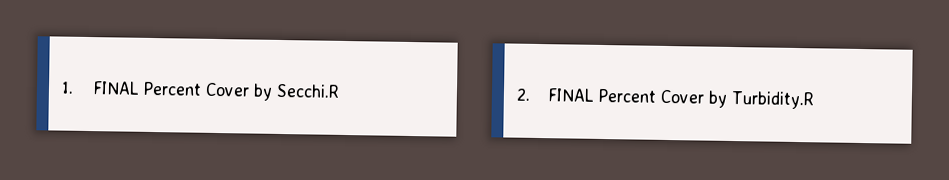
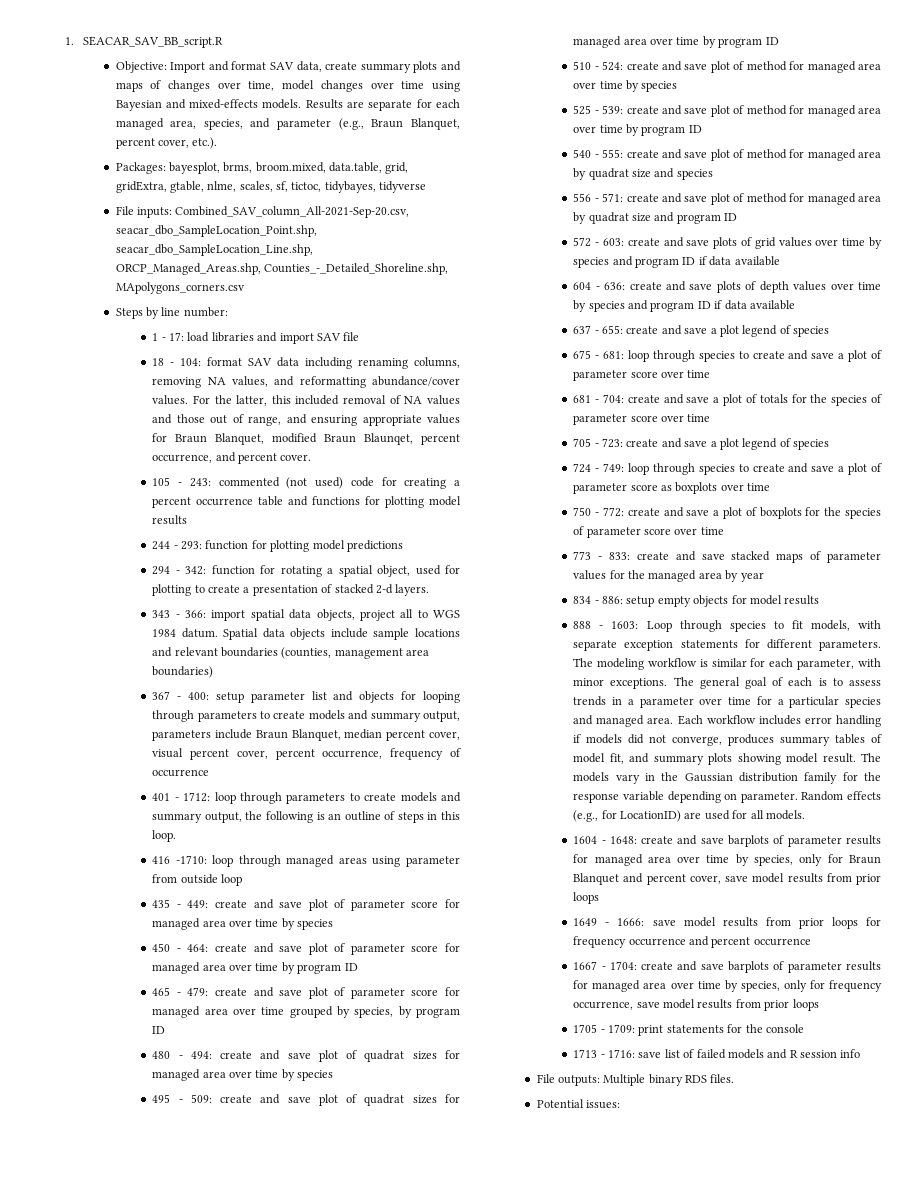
[91,81,340,101] [516,87,815,110] FINAL Percent Cover by Secchi.R // 2. FINAL Percent Cover by Turbidity.R -> [83,36,224,48] [115,61,461,73] [115,80,461,92] [115,99,461,111] [115,118,460,130] [115,137,218,149] [115,162,409,174] [115,181,427,193] [115,206,410,218] [115,225,317,237] [115,244,313,256] [115,263,448,275] [115,282,245,294] [115,307,228,319] [152,332,360,344] [152,357,460,369] [152,376,460,388] [152,395,461,406] [152,414,460,426] [152,433,460,445] [152,452,312,464] [152,477,460,489] [152,496,461,508] [152,515,188,525] [152,540,403,552] [152,565,460,577] [152,584,430,596] [152,609,461,621] [152,628,461,640] [152,647,430,659] [152,666,214,678] [152,691,461,703] [152,710,460,722] [152,729,460,741] [152,748,462,760] [152,769,210,777] [152,792,461,804] [152,811,460,823] [152,830,177,842] [152,855,461,867] [152,874,243,886] [152,899,460,911] [152,918,334,930] [152,943,460,955] [152,962,358,974] [152,987,460,999] [152,1006,460,1018] [152,1026,166,1034] [152,1050,460,1062] [152,1069,334,1081] [152,1094,460,1106] [573,36,779,48] [573,61,881,73] [573,80,678,92] [573,105,881,117] [573,124,702,136] [573,149,881,161] [573,168,713,180] [573,193,881,205] [573,212,738,224] [573,237,883,249] [573,256,780,268] [573,281,881,293] [573,300,795,312] [573,325,830,337] [573,350,883,362] [573,370,711,381] [573,394,882,406] [573,414,711,425] [573,438,830,450] [573,463,883,475] [573,482,771,494] [573,507,882,519] [573,526,724,538] [573,551,882,563] [573,570,764,582] [573,595,820,607] [573,620,881,632] [573,639,881,651] [573,658,881,670] [573,677,881,689] [573,696,881,708] [573,715,881,727] [573,734,882,746] [573,753,881,765] [573,772,881,784] [573,791,881,803] [573,810,805,822] [573,835,881,847] [573,854,882,866] [573,873,881,885] [573,892,600,904] [573,917,881,929] [573,936,811,948] [573,961,881,973] [573,980,882,992] [573,999,819,1011] [573,1024,804,1036] [573,1049,861,1059] [536,1074,735,1086] [536,1099,620,1109] SEACAR_SAV_BB_script.R // Objective: Import and format SAV data, create summary plots and maps of changes over time, model changes over time using Bayesian and mixed-effects models. Results are separate for each managed area, species, and parameter (e.g., Braun Blanquet, percent cover, etc.). // Packages: bayesplot, brms, broom.mixed, data.table, grid, gridExtra, gtable, nlme, scales, sf, tictoc, tidybayes, tidyverse // File inputs: Combined_SAV_column_All-2021-Sep-20.csv, seacar_dbo_SampleLocation_Point.shp, seacar_dbo_SampleLocation_Line.shp, ORCP_Managed_Areas.shp, Counties_-_Detailed_Shoreline.shp, MApolygons_corners.csv // Steps by line number: // 1 - 17: load libraries and import SAV file // 18 - 104: format SAV data including renaming columns, removing NA values, and reformatting abundance/cover values. For the latter, this included removal of NA values and those out of range, and ensuring appropriate values for Braun Blanquet, modified Braun Blaunqet, percent occurrence, and percent cover. // 105 - 243: commented (not used) code for creating a percent occurrence table and functions for plotting model results // 244 - 293: function for plotting model predictions // 294 - 342: function for rotating a spatial object, used for plotting to create a presentation of stacked 2-d layers. // 343 - 366: import spatial data objects, project all to WGS 1984 datum. Spatial data objects include sample locations and relevant boundaries (counties, management area boundaries) // 367 - 400: setup parameter list and objects for looping through parameters to create models and summary output, parameters include Braun Blanquet, median percent cover, visual percent cover, percent occurrence, frequency of occurrence // 401 - 1712: loop through parameters to create models and summary output, the following is an outline of steps in this loop. // 416 -1710: loop through managed areas using parameter from outside loop // 435 - 449: create and save plot of parameter score for managed area over time by species // 450 - 464: create and save plot of parameter score for managed area over time by program ID // 465 - 479: create and save plot of parameter score for managed area over time grouped by species, by program ID // 480 - 494: create and save plot of quadrat sizes for managed area over time by species // 495 - 509: create and save plot of quadrat sizes for managed area over time by program ID // 510 - 524: create and save plot of method for managed area over time by species // 525 - 539: create and save plot of method for managed area over time by program ID // 540 - 555: create and save plot of method for managed area by quadrat size and species // 556 - 571: create and save plot of method for managed area by quadrat size and program ID // 572 - 603: create and save plots of grid values over time by species and program ID if data available // 604 - 636: create and save plots of depth values over time by species and program ID if data available // 637 - 655: create and save a plot legend of species // 675 - 681: loop through species to create and save a plot of parameter score over time // 681 - 704: create and save a plot of totals for the species of parameter score over time // 705 - 723: create and save a plot legend of species // 724 - 749: loop through species to create and save a plot of parameter score as boxplots over time // 750 - 772: create and save a plot of boxplots for the species of parameter score over time // 773 - 833: create and save stacked maps of parameter values for the managed area by year // 834 - 886: setup empty objects for model results // 888 - 1603: Loop through species to fit models, with separate exception statements for different parameters. The modeling workflow is similar for each parameter, with minor exceptions. The general goal of each is to assess trends in a parameter over time for a particular species and managed area. Each workflow includes error handling if models did not converge, produces summary tables of model fit, and summary plots showing model result. The models vary in the Gaussian distribution family for the response variable depending on parameter. Random effects (e.g., for LocationID) are used for all models. // 1604 - 1648: create and save barplots of parameter results for managed area over time by species, only for Braun Blanquet and percent cover, save model results from prior loops // 1649 - 1666: save model results from prior loops for frequency occurrence and percent occurrence // 1667 - 1704: create and save barplots of parameter results for managed area over time by species, only for frequency occurrence, save model results from prior loops // 1705 - 1709: print statements for the console // 1713 - 1716: save list of failed models and R session info // File outputs: Multiple binary RDS files. // Potential issues:

